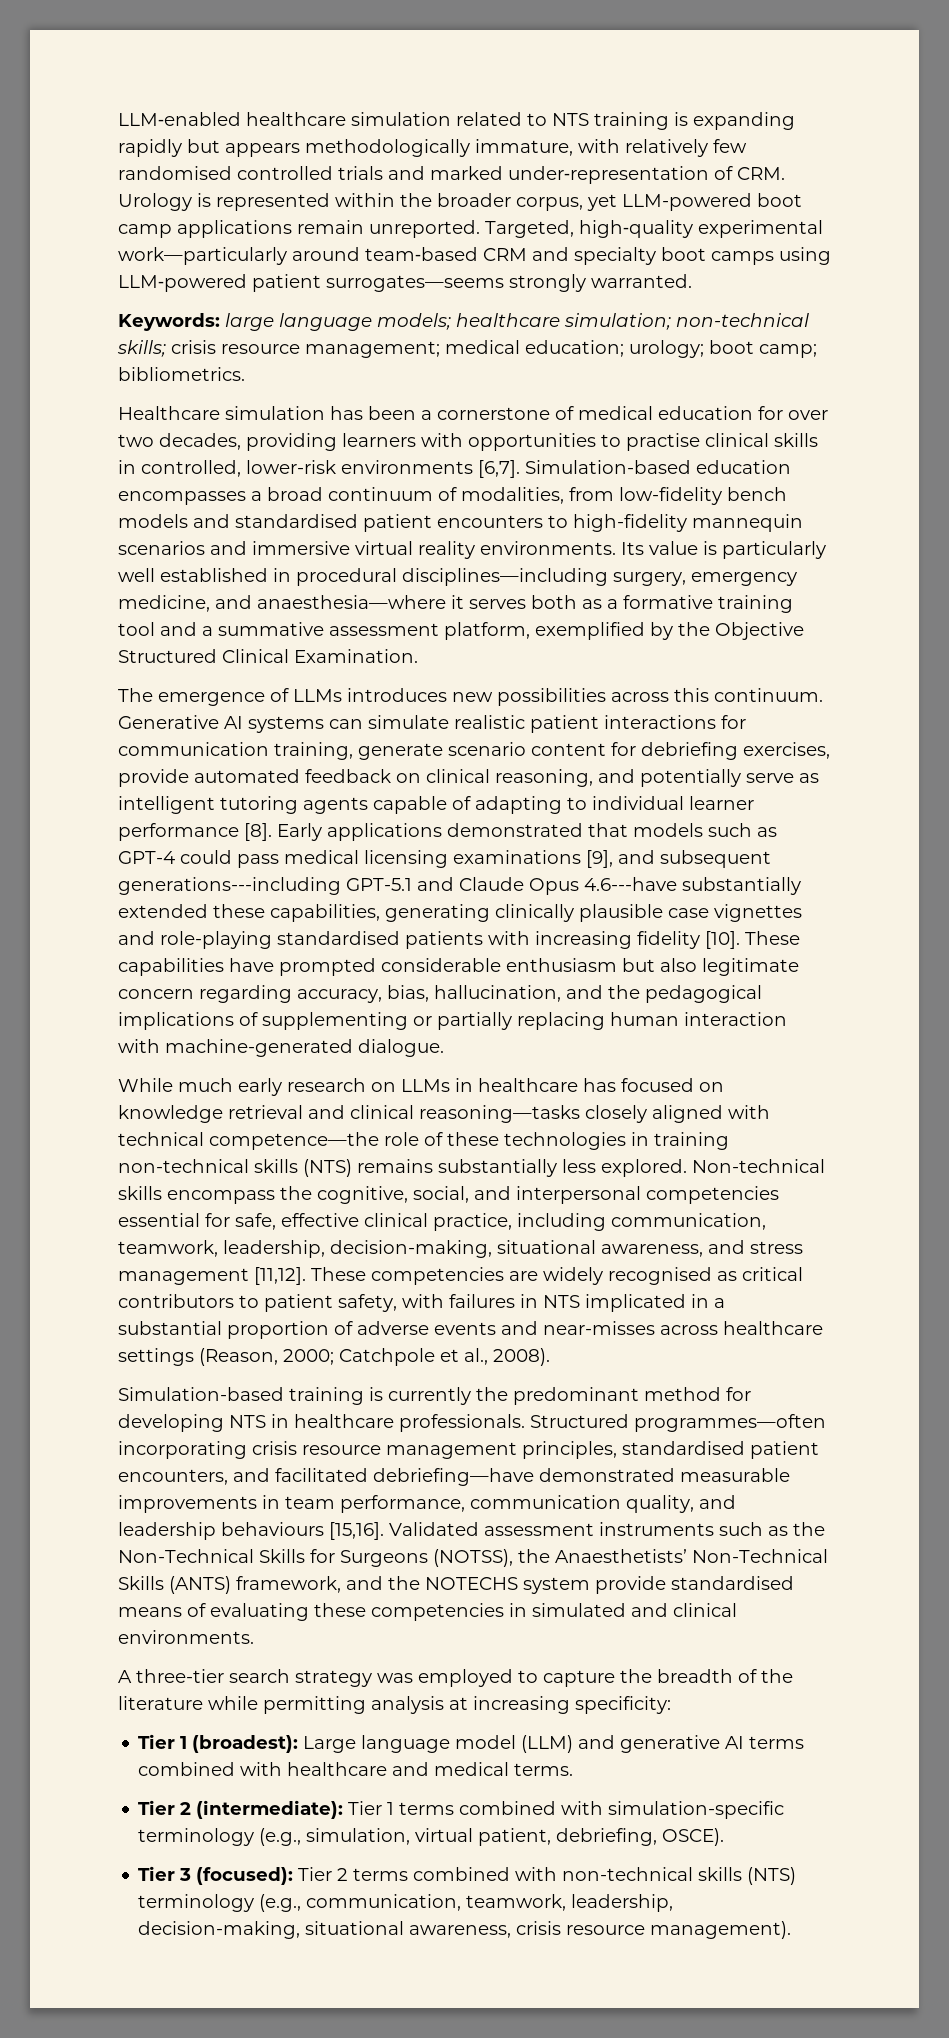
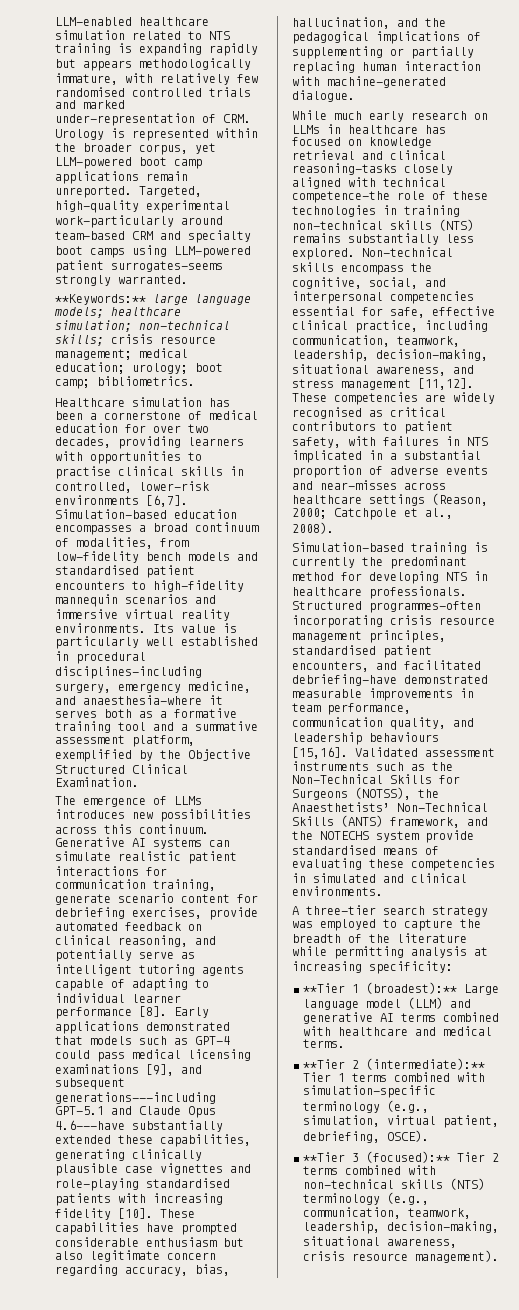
[118,313,220,331] Keywords: -> [55,294,146,305] **Keywords:**
[138,1734,299,1753] Tier 1 (broadest): -> [303,982,457,994] **Tier 1 (broadest):**
[138,1800,344,1819] Tier 2 (intermediate): -> [303,1058,485,1070] **Tier 2 (intermediate):**
[138,1866,294,1885] Tier 3 (focused): -> [303,1151,450,1163] **Tier 3 (focused):**

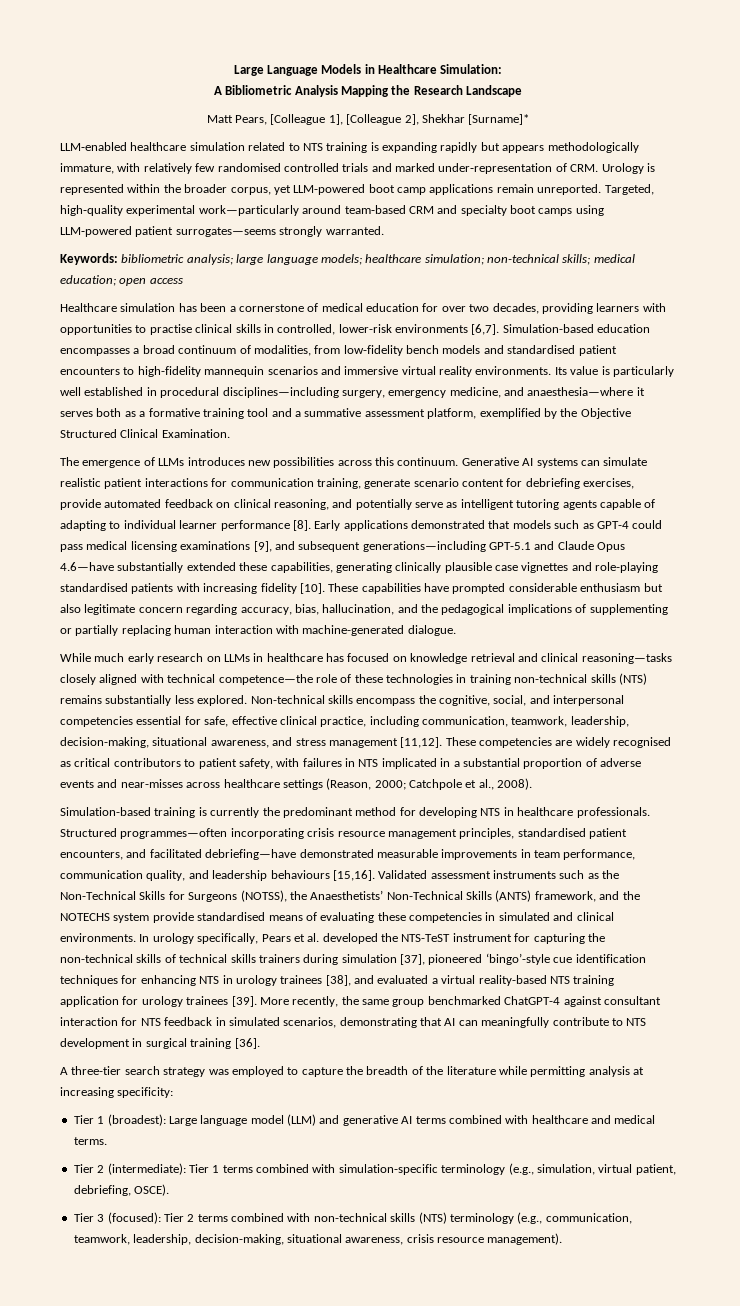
(55, 21) none -> [233,64,503,76] [213,85,523,97] [206,114,530,125] Large Language Models in Healthcare Simulation: // A Bibliometric Analysis Mapping the Research Landscape // Matt Pears, [Colleague 1], [Colleague 2], Shekhar [Surname]* //
[55,294,146,305] **Keywords:** -> [60,253,233,265] Keywords: bibliometric analysis;
[111,334,216,344] [55,348,188,360] [55,362,223,374] [55,376,195,389] crisis resource management; medical education; urology; boot camp; bibliometrics. -> [593,254,635,263] [60,275,183,286] medical education; open access
[55,1092,216,1104] generations---including -> [362,541,486,552] generations—including
[55,1120,125,1130] 4.6---have -> [60,562,114,571] 4.6—have
(383, 891) none -> [139,933,605,944] [60,953,646,965] [60,975,615,986] [60,996,661,1007] [60,1017,647,1028] [60,1038,260,1049] In urology specifically, Pears et al. developed the NTS-TeST instrument for capturing the non-technical skills of technical skills trainers during simulation [37], pioneered ‘bingo’-style cue identification techniques for enhancing NTS in urology trainees [38], and evaluated a virtual reality-based NTS training application for urology trainees [39]. More recently, the same group benchmarked ChatGPT-4 against consultant interaction for NTS feedback in simulated scenarios, demonstrating that AI can meaningfully contribute to NTS development in surgical training [36].
[303,982,457,994] **Tier 1 (broadest):** -> [73,1114,166,1126] Tier 1 (broadest):
[303,1058,485,1070] **Tier 2 (intermediate):** -> [73,1163,186,1175] Tier 2 (intermediate):
[303,1151,450,1163] **Tier 3 (focused):** -> [73,1212,161,1224] Tier 3 (focused):

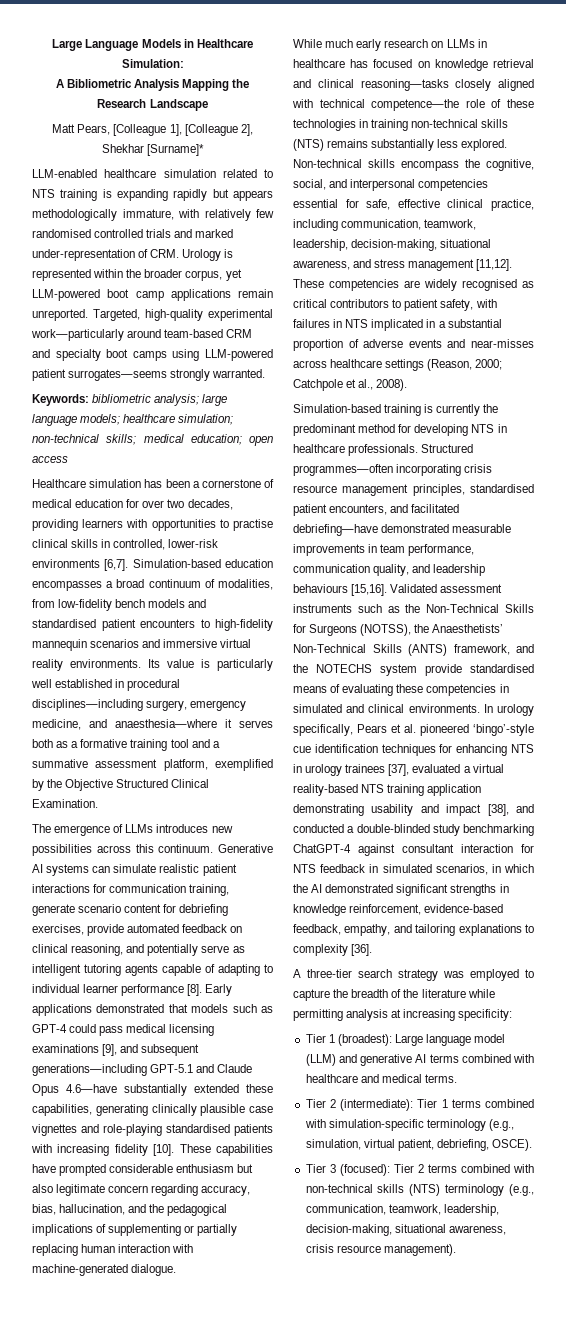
[322,933,605,944] [60,954,425,965] developed the NTS-TeST instrument for capturing the non-technical skills of technical skills trainers during simulation [37], -> (416, 728) none
[325,975,374,986] [38], and -> [388,764,410,776] [37],
[122,996,501,1007] for urology trainees [39]. More recently, the same group benchmarked -> [293,804,534,816] [293,824,534,836] demonstrating usability and impact [38], and conducted a double-blinded study benchmarking
[339,1017,647,1028] [60,1038,232,1049] demonstrating that AI can meaningfully contribute to NTS development in surgical training -> [491,864,534,873] [293,884,509,896] [293,904,504,916] [293,924,534,936] [293,944,348,956] in which the AI demonstrated significant strengths in knowledge reinforcement, evidence-based feedback, empathy, and tailoring explanations to complexity

